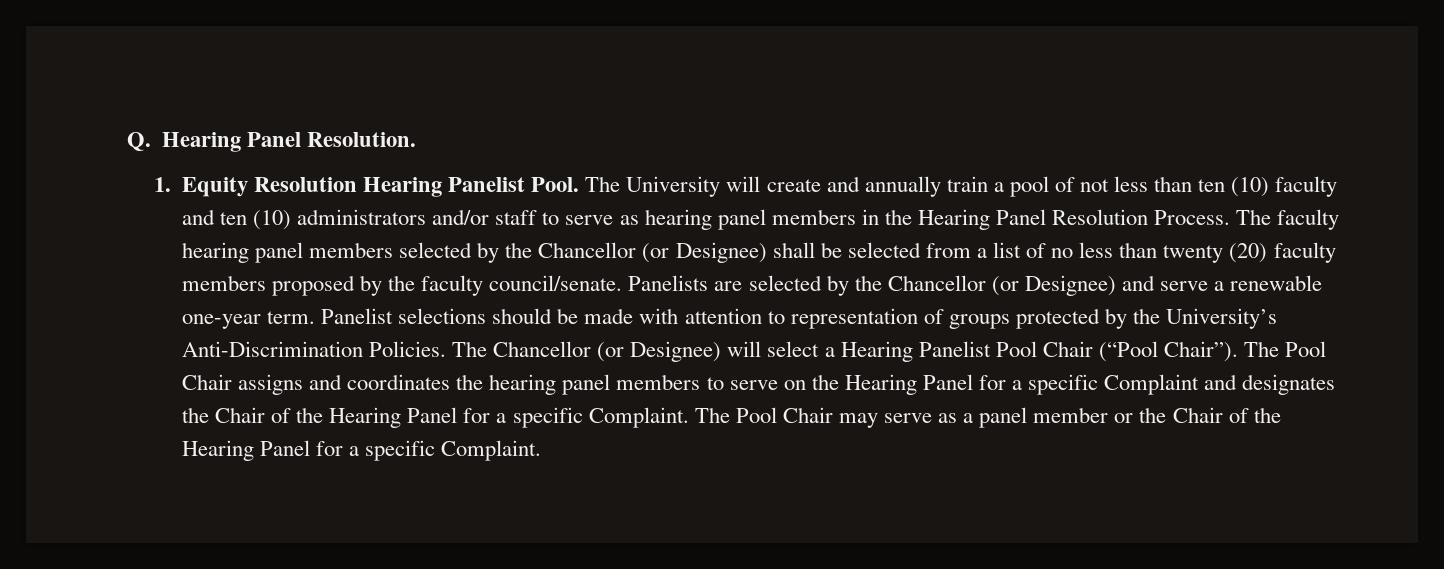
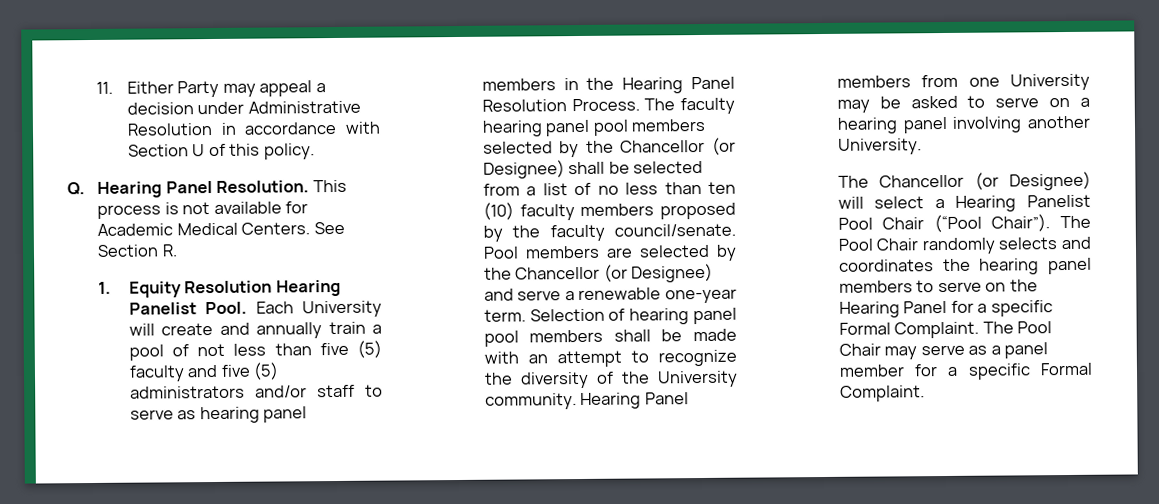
[127,132,417,152] Q. Hearing Panel Resolution. -> [96,80,326,98] [126,100,361,115] [126,121,381,136] [127,143,315,160] [67,179,347,198] [97,201,309,219] [97,221,345,236] [97,244,178,257] 11. Either Party may appeal a decision under Administrative Resolution in accordance with Section U of this policy. // Q. Hearing Panel Resolution. This process is not available for Academic Medical Centers. See Section R.
[585,176,621,192] The -> [255,301,294,314] Each
[1198,176,1338,197] [181,209,292,230] ten (10) faculty and ten (10) -> [319,340,382,358] [128,362,280,382] five (5) faculty and five (5)
(304, 252) none -> [592,119,629,136] pool
[1163,243,1268,263] twenty (20) -> [708,181,736,194] [482,202,514,220] ten (10)
[628,275,709,291] Panelists -> [482,245,600,259] Pool members
[321,308,1278,329] [181,341,447,357] Panelist selections should be made with attention to representation of groups protected by the University’s Anti-Discrimination Policies. -> [529,307,737,325] [483,328,737,347] [483,349,737,368] [483,370,738,389] [484,392,689,410] [836,73,1090,91] [836,95,1090,113] [836,115,1090,134] [837,138,922,155] Selection of hearing panel pool members shall be made with an attempt to recognize the diversity of the University community. Hearing Panel members from one University may be asked to serve on a hearing panel involving another University. //
[238,374,304,395] assigns -> [921,237,1058,255] randomly selects
[1104,374,1336,395] [181,407,583,428] Complaint and designates the Chair of the Hearing Panel for a specific -> [838,322,891,335] Formal
[1114,407,1281,423] [181,440,436,461] or the Chair of the Hearing Panel for a specific -> [914,362,1093,380] for a specific Formal

